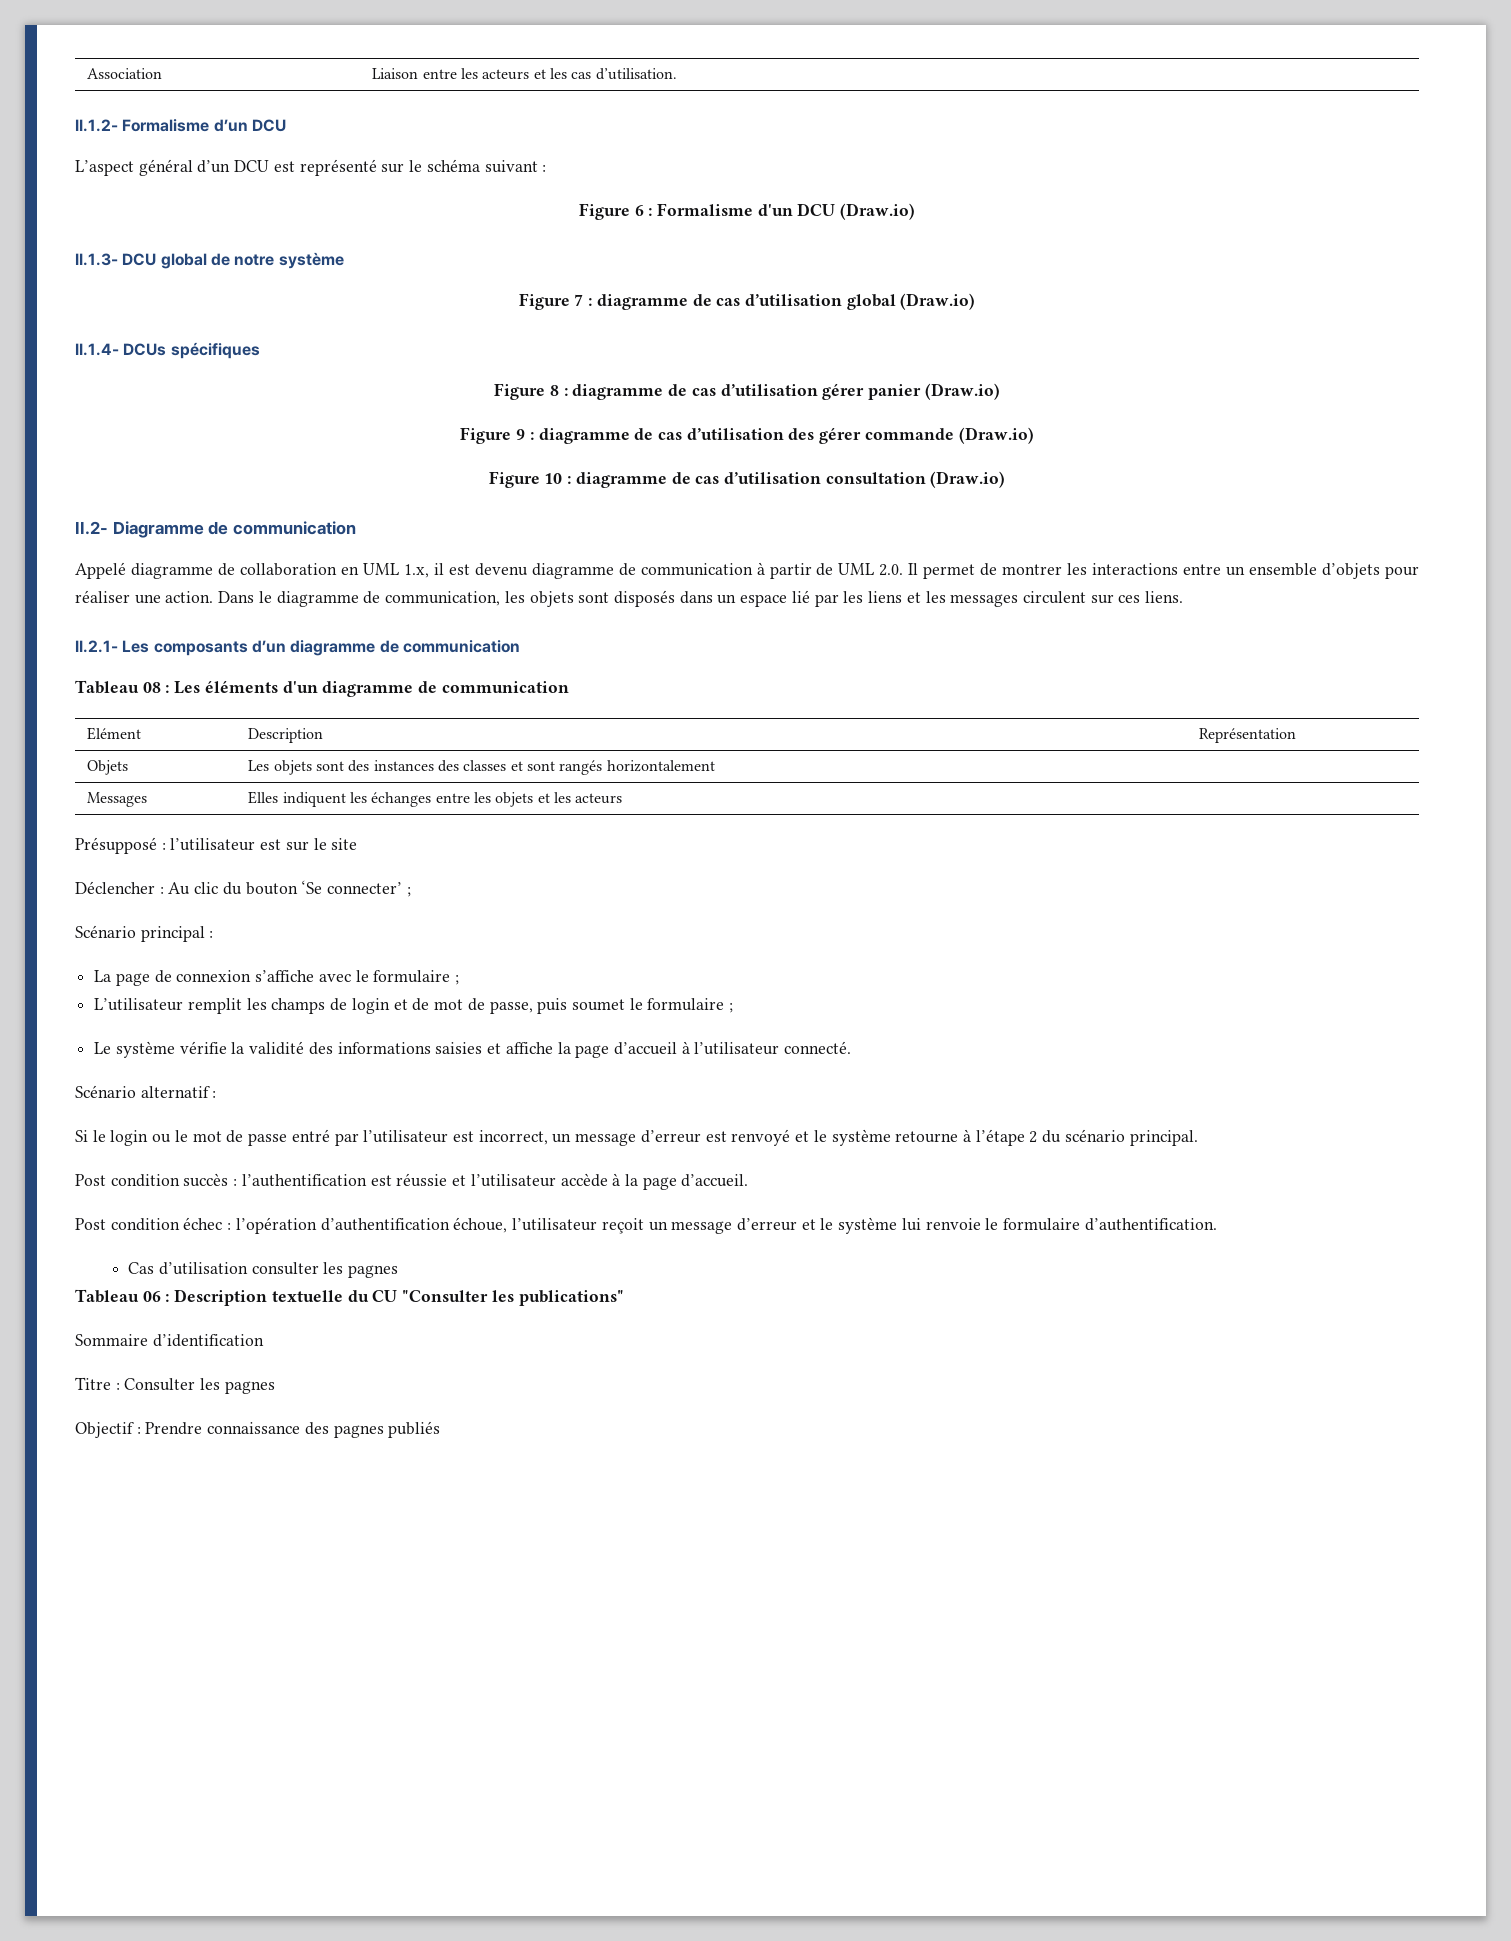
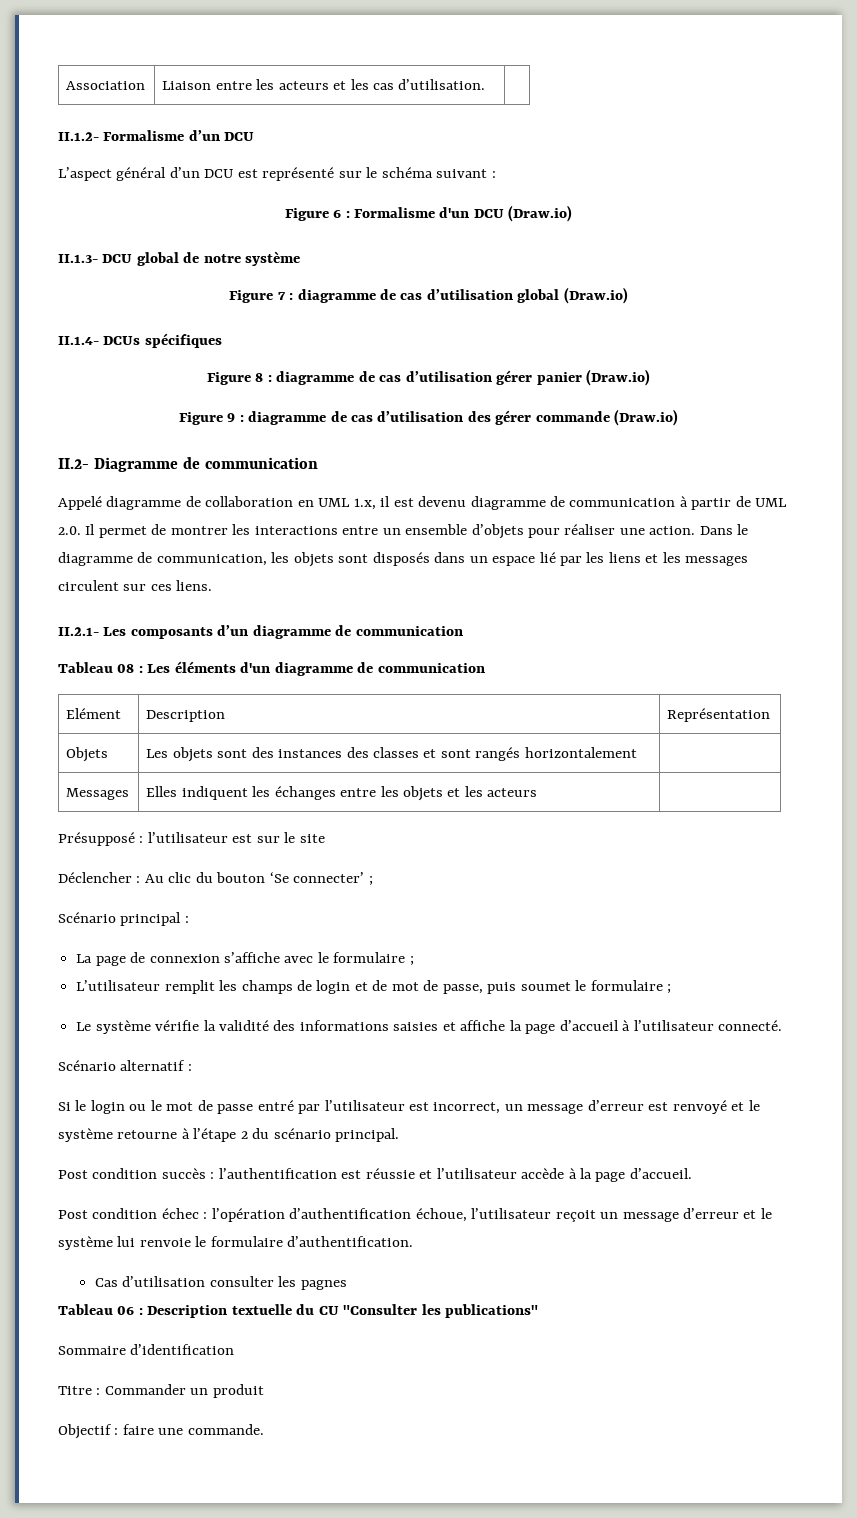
[488,471,1006,488] // Figure 10 : diagramme de cas d’utilisation consultation (Draw.io) -> (679, 417) none
[124,1378,275,1394] Consulter les pagnes -> [104,1384,264,1398] Commander un produit
[145,1421,441,1438] Prendre connaissance des pagnes publiés -> [122,1424,264,1435] faire une commande.

